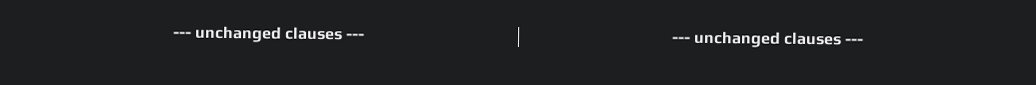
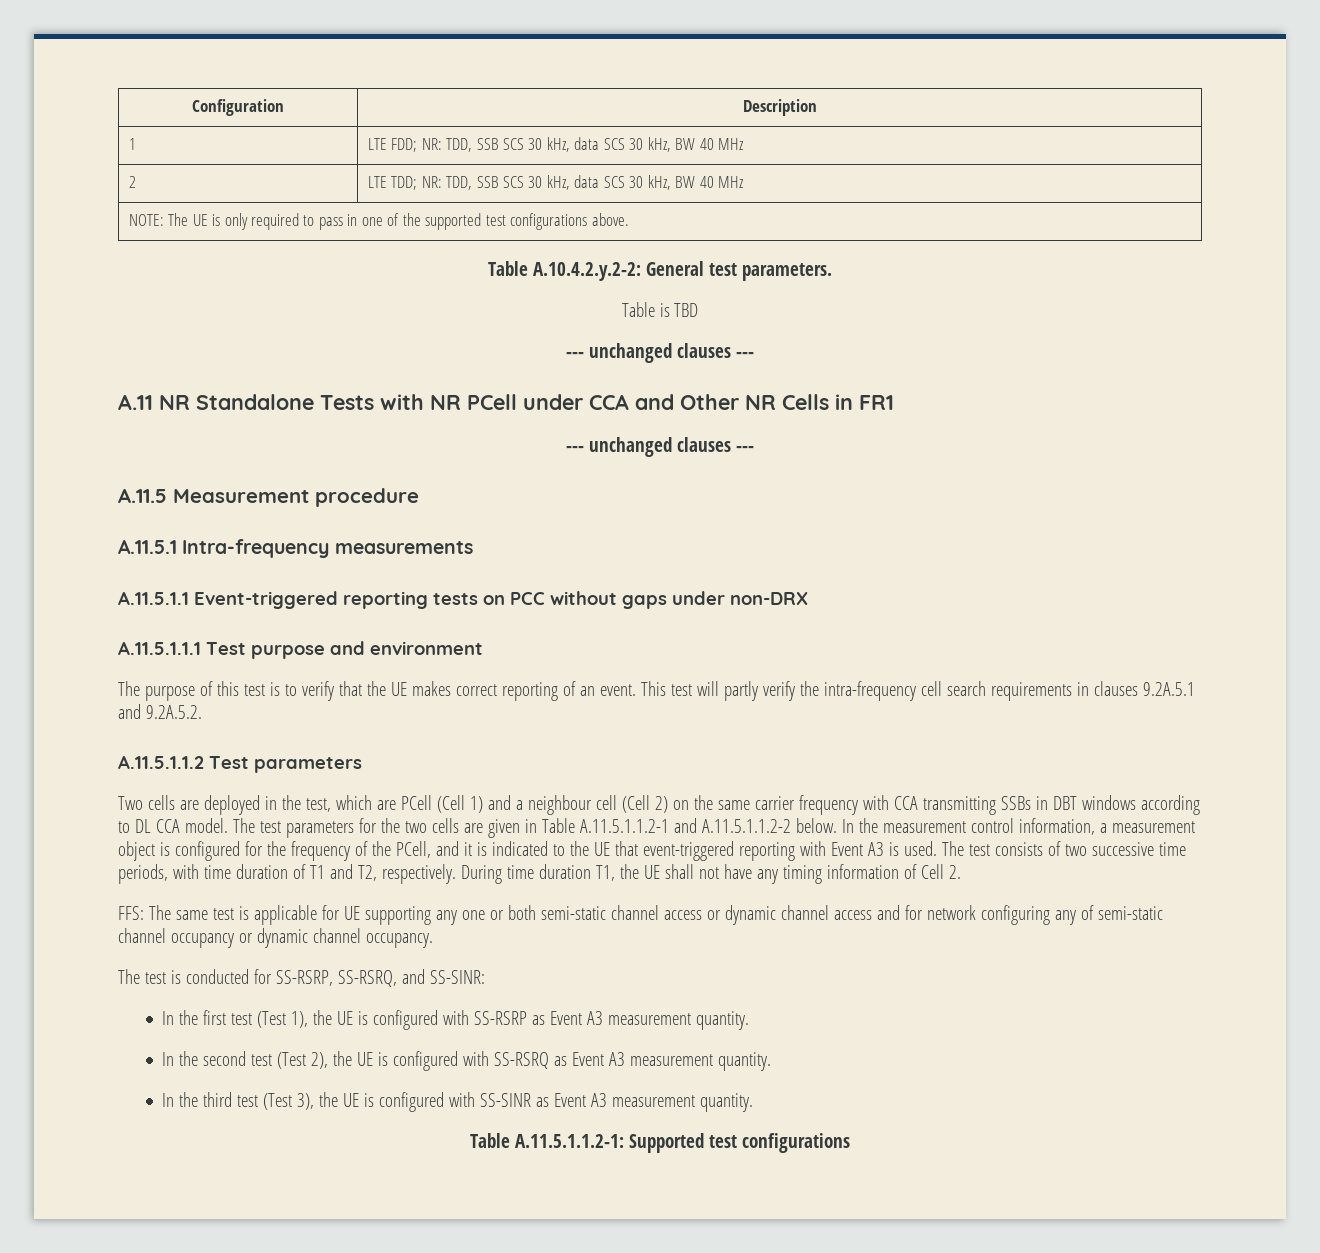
[172,25,366,43] [671,30,865,48] --- unchanged clauses --- // --- unchanged clauses --- -> [192,99,284,116] [742,99,817,116] [128,138,136,150] [367,137,745,152] [128,176,136,188] [367,175,745,190] [128,213,629,230] [488,261,832,281] [621,302,699,317] [566,343,754,363] [118,394,894,410] [566,437,754,457] [118,488,419,507] [118,539,473,558] [118,591,808,609] [118,641,483,659] [118,681,1195,701] [118,704,202,719] [118,755,362,773] [118,795,1200,815] [118,818,1195,838] [118,841,1186,861] [118,864,961,884] [118,905,1163,925] [118,928,433,948] [118,969,485,987] [162,1010,750,1030] [162,1051,772,1071] [162,1092,754,1112] [470,1133,850,1153] Configuration | Description // 1 | LTE FDD; NR: TDD, SSB SCS 30 kHz, data SCS 30 kHz, BW 40 MHz // 2 | LTE TDD; NR: TDD, SSB SCS 30 kHz, data SCS 30 kHz, BW 40 MHz // NOTE: The UE is only required to pass in one of the supported test configurations above. // Table A.10.4.2.y.2-2: General test parameters. // Table is TBD // --- unchanged clauses --- // A.11 NR Standalone Tests with NR PCell under CCA and Other NR Cells in FR1 // --- unchanged clauses --- // A.11.5 Measurement procedure // A.11.5.1 Intra-frequency measurements // A.11.5.1.1 Event-triggered reporting tests on PCC without gaps under non-DRX // A.11.5.1.1.1 Test purpose and environment // The purpose of this test is to verify that the UE makes correct reporting of an event. This test will partly verify the intra-frequency cell search requirements in clauses 9.2A.5.1 and 9.2A.5.2. // A.11.5.1.1.2 Test parameters // Two cells are deployed in the test, which are PCell (Cell 1) and a neighbour cell (Cell 2) on the same carrier frequency with CCA transmitting SSBs in DBT windows according to DL CCA model. The test parameters for the two cells are given in Table A.11.5.1.1.2-1 and A.11.5.1.1.2-2 below. In the measurement control information, a measurement object is configured for the frequency of the PCell, and it is indicated to the UE that event-triggered reporting with Event A3 is used. The test consists of two successive time periods, with time duration of T1 and T2, respectively. During time duration T1, the UE shall not have any timing information of Cell 2. // FFS: The same test is applicable for UE supporting any one or both semi-static channel access or dynamic channel access and for network configuring any of semi-static channel occupancy or dynamic channel occupancy. // The test is conducted for SS-RSRP, SS-RSRQ, and SS-SINR: // In the first test (Test 1), the UE is configured with SS-RSRP as Event A3 measurement quantity. // In the second test (Test 2), the UE is configured with SS-RSRQ as Event A3 measurement quantity. // In the third test (Test 3), the UE is configured with SS-SINR as Event A3 measurement quantity. // Table A.11.5.1.1.2-1: Supported test configurations

